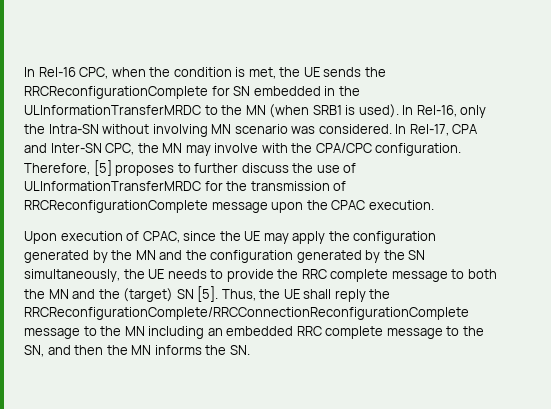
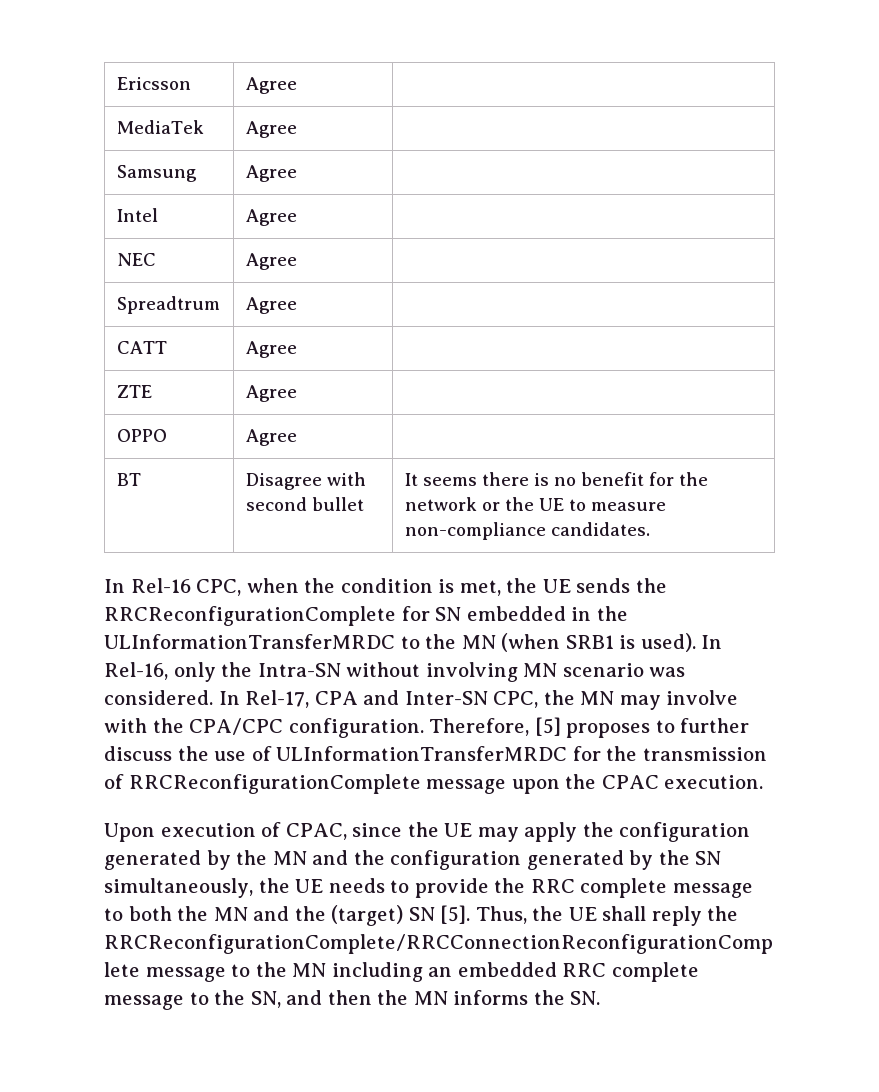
(24, 72) none -> [116,77,191,90] [245,77,297,94] [116,120,204,134] [245,121,297,138] [116,165,197,182] [245,165,297,182] [116,208,158,222] [245,209,297,226] [116,253,156,266] [245,253,297,270] [116,296,220,314] [245,297,297,314] [116,341,167,354] [245,341,297,358] [116,385,152,398] [245,385,297,402] [116,429,167,442] [245,429,297,446] [116,473,141,486] [245,472,366,490] [245,497,364,511] [404,472,708,486] [404,497,666,511] [404,522,650,540] Ericsson | Agree | // MediaTek | Agree | // Samsung | Agree | // Intel | Agree | // NEC | Agree | // Spreadtrum | Agree | // CATT | Agree | // ZTE | Agree | // OPPO | Agree | // BT | Disagree with second bullet | It seems there is no benefit for the network or the UE to measure non-compliance candidates. //

